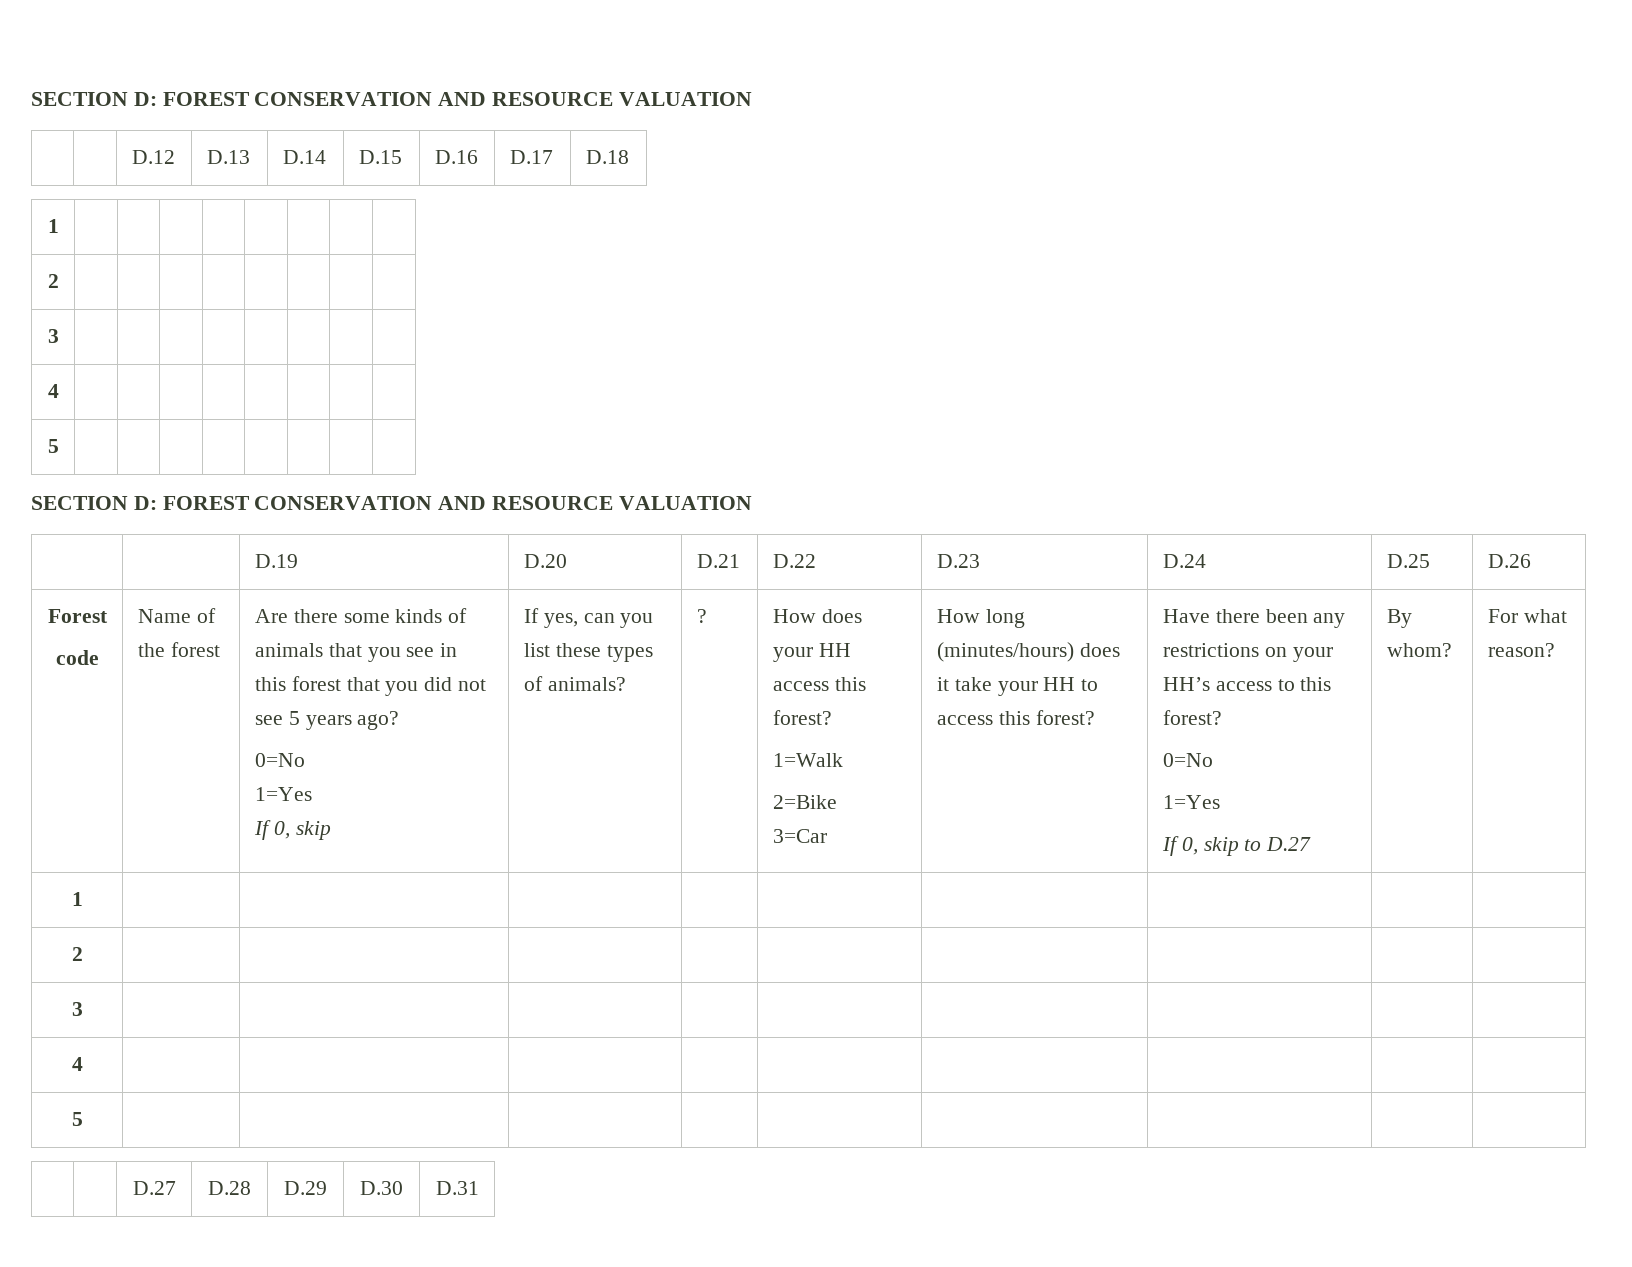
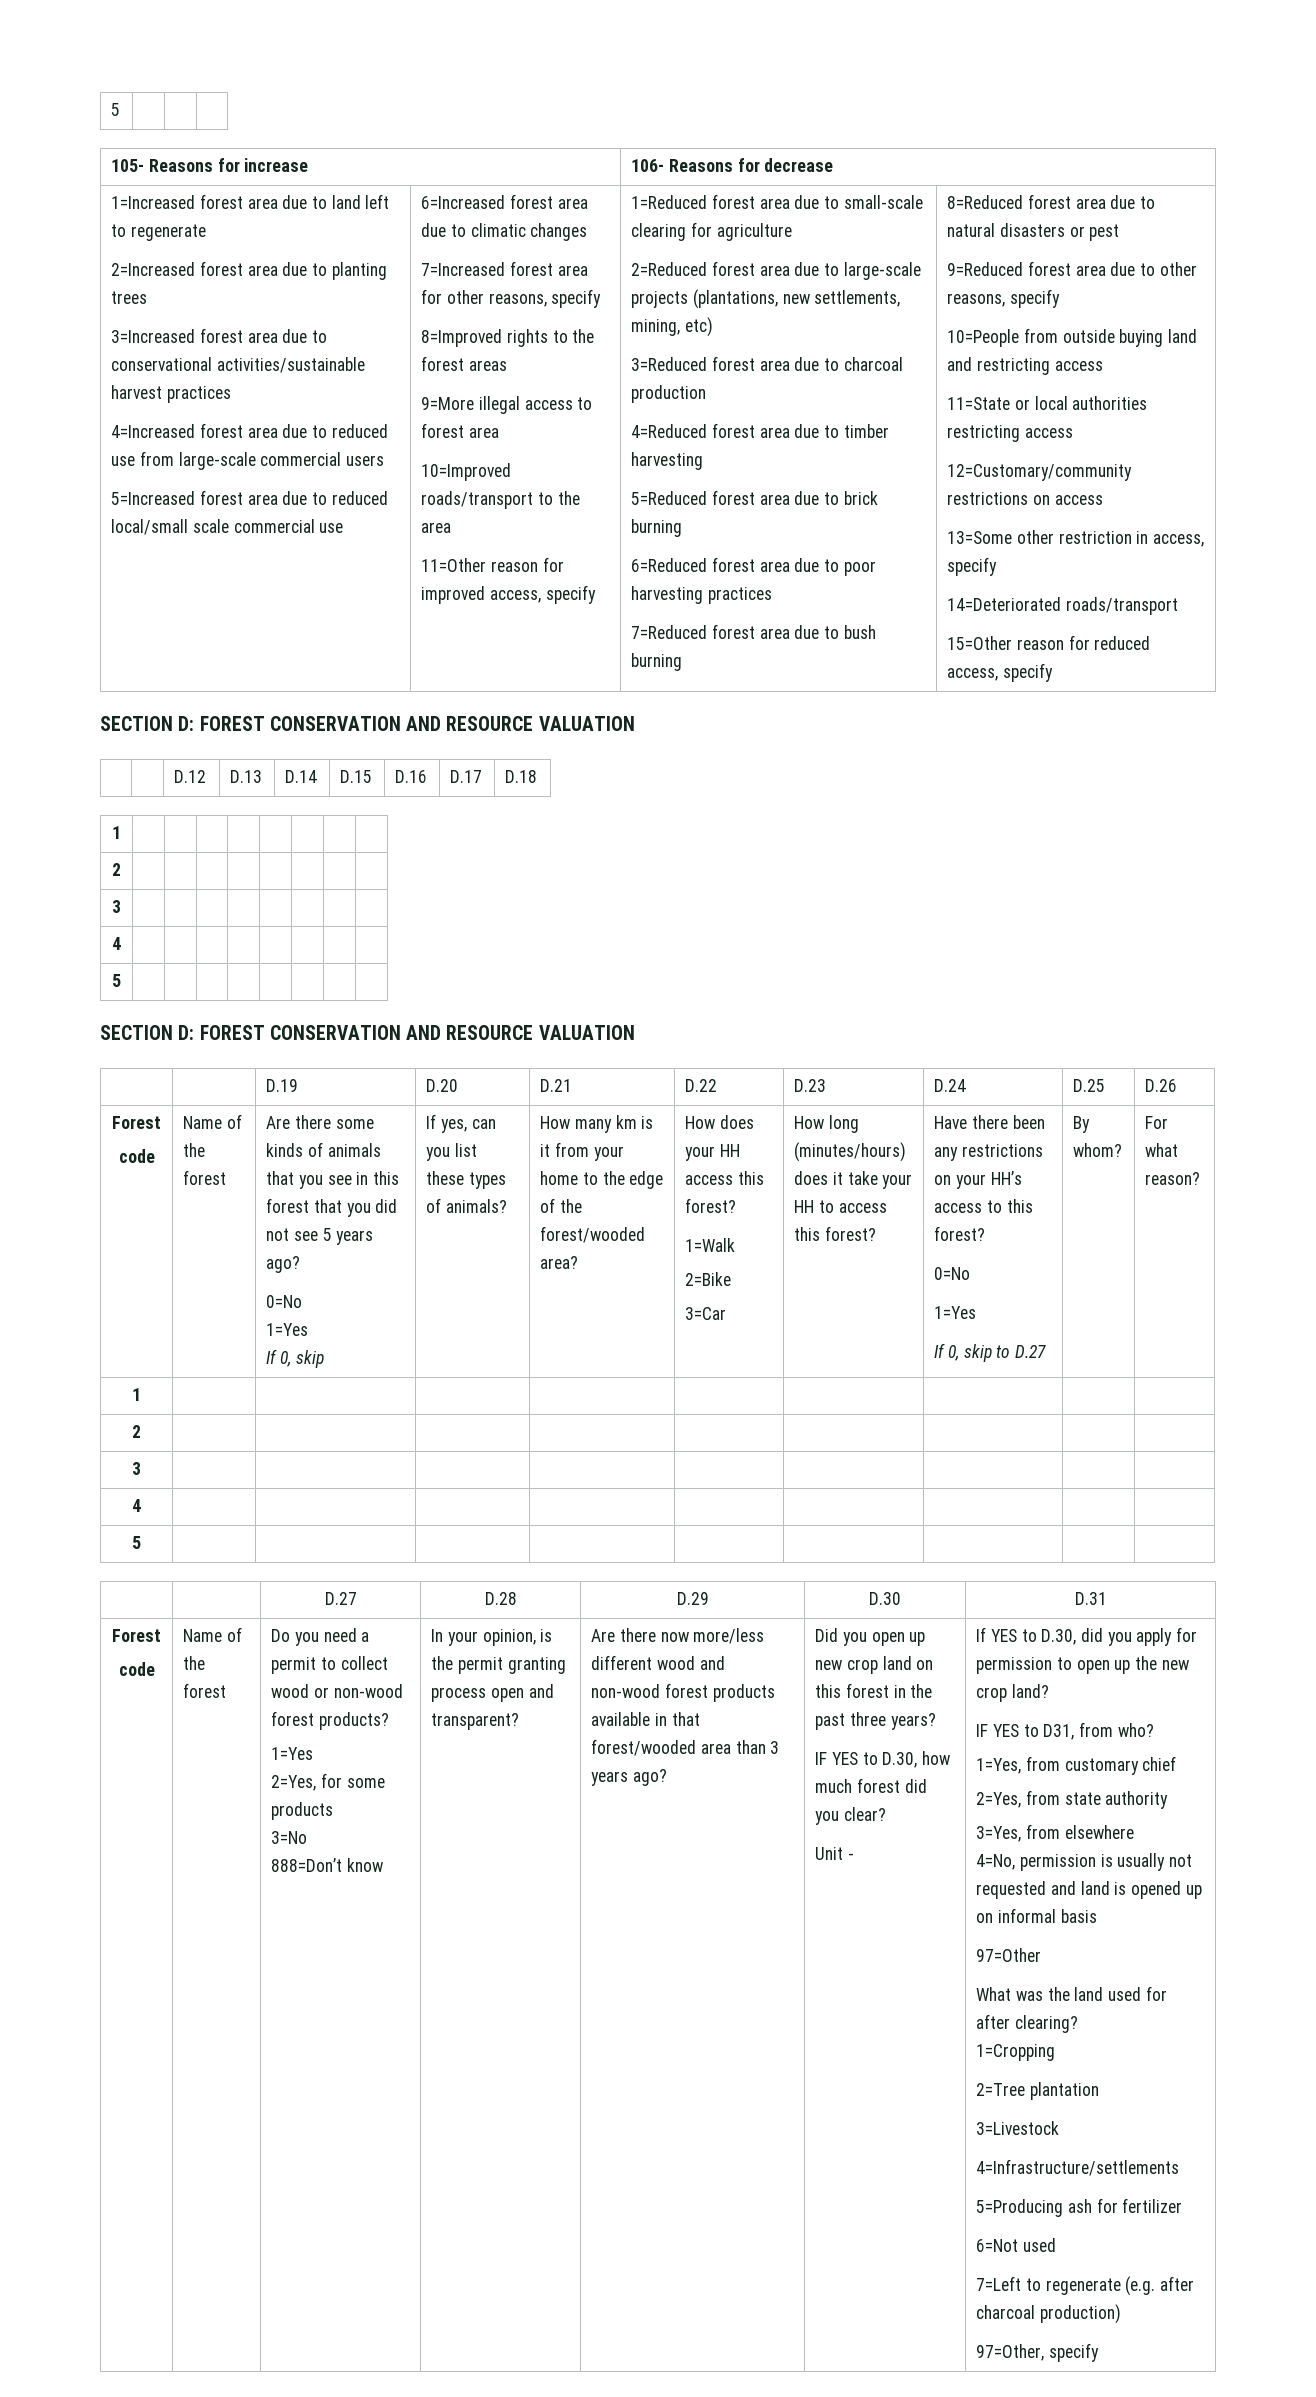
(31, 99) none -> [111,103,121,116] [111,158,309,172] [631,158,834,172] [111,194,390,209] [111,224,206,241] [111,261,387,280] [111,291,148,304] [111,328,327,343] [111,357,365,373] [111,385,231,403] [111,423,388,438] [111,451,384,470] [111,490,388,505] [111,519,344,535] [421,194,588,209] [421,223,588,241] [421,261,588,276] [421,289,602,308] [421,329,595,347] [421,356,507,371] [421,396,593,414] [421,423,499,438] [421,463,512,481] [421,491,580,509] [421,522,452,533] [421,557,564,572] [421,585,596,604] [631,194,923,209] [631,222,792,241] [631,261,921,280] [631,289,901,309] [631,317,713,337] [631,356,903,371] [631,385,707,403] [631,423,889,438] [631,452,704,470] [631,490,878,505] [631,519,683,537] [631,557,876,576] [631,586,772,604] [631,624,876,639] [631,653,683,671] [947,194,1155,209] [947,223,1120,241] [947,261,1197,276] [947,289,1060,308] [947,328,1197,347] [947,357,1103,375] [947,396,1148,410] [947,425,1073,442] [947,464,1133,481] [947,492,1103,505] [947,530,1204,547] [947,557,998,576] [947,597,1178,615] [947,635,1151,650] [947,663,1053,682] 5 | | | // 105- Reasons for increase | 106- Reasons for decrease // 1=Increased forest area due to land left to regenerate // 2=Increased forest area due to planting trees // 3=Increased forest area due to conservational activities/sustainable harvest practices // 4=Increased forest area due to reduced use from large-scale commercial users // 5=Increased forest area due to reduced local/small scale commercial use | 6=Increased forest area due to climatic changes // 7=Increased forest area for other reasons, specify // 8=Improved rights to the forest areas // 9=More illegal access to forest area // 10=Improved roads/transport to the area // 11=Other reason for improved access, specify | 1=Reduced forest area due to small-scale clearing for agriculture // 2=Reduced forest area due to large-scale projects (plantations, new settlements, mining, etc) // 3=Reduced forest area due to charcoal production // 4=Reduced forest area due to timber harvesting // 5=Reduced forest area due to brick burning // 6=Reduced forest area due to poor harvesting practices // 7=Reduced forest area due to bush burning | 8=Reduced forest area due to natural disasters or pest // 9=Reduced forest area due to other reasons, specify // 10=People from outside buying land and restricting access // 11=State or local authorities restricting access // 12=Customary/community restrictions on access // 13=Some other restriction in access, specify // 14=Deteriorated roads/transport // 15=Other reason for reduced access, specify //
[696,609,707,623] ? -> [540,1115,654,1133] [540,1142,624,1161] [540,1171,664,1189] [540,1198,582,1213] [540,1226,646,1243] [540,1256,579,1269] How many km is it from your home to the edge of the forest/wooded area?
(479, 1188) none -> [112,1629,161,1642] [118,1662,155,1676] [183,1627,242,1642] [183,1656,206,1670] [183,1683,227,1698] [271,1628,370,1646] [271,1656,388,1674] [271,1684,403,1698] [271,1711,389,1730] [271,1747,314,1760] [271,1773,385,1791] [271,1802,334,1820] [271,1831,308,1844] [271,1858,383,1872] [431,1629,553,1646] [431,1656,566,1674] [431,1684,554,1702] [431,1713,520,1730] [591,1628,765,1644] [591,1655,725,1670] [591,1683,775,1702] [591,1712,700,1726] [591,1739,780,1756] [591,1769,667,1786] [815,1628,926,1646] [815,1656,934,1674] [815,1683,933,1698] [815,1712,936,1730] [815,1751,950,1768] [815,1778,927,1793] [815,1807,886,1825] [815,1847,854,1860] [976,1627,1198,1646] [976,1656,1189,1674] [976,1684,1049,1702] [976,1722,1154,1740] [976,1756,1177,1775] [976,1790,1169,1809] [976,1824,1134,1842] [976,1853,1192,1871] [976,1881,1202,1899] [976,1908,1097,1923] [976,1948,1042,1962] [976,1986,1167,2001] [976,2014,1078,2033] [976,2044,1056,2061] [976,2082,1099,2100] [976,2121,1060,2135] [976,2159,1180,2176] [976,2198,1183,2217] [976,2238,1056,2252] [976,2276,1194,2296] [976,2304,1121,2324] [976,2343,1099,2362] // Forest // code | Name of the forest | Do you need a permit to collect wood or non-wood forest products? // 1=Yes // 2=Yes, for some products // 3=No // 888=Don’t know | In your opinion, is the permit granting process open and transparent? | Are there now more/less different wood and non-wood forest products available in that forest/wooded area than 3 years ago? | Did you open up new crop land on this forest in the past three years? // IF YES to D.30, how much forest did you clear? // Unit - | If YES to D.30, did you apply for permission to open up the new crop land? // IF YES to D31, from who? // 1=Yes, from customary chief // 2=Yes, from state authority // 3=Yes, from elsewhere // 4=No, permission is usually not requested and land is opened up on informal basis // 97=Other // What was the land used for after clearing? // 1=Cropping // 2=Tree plantation // 3=Livestock // 4=Infrastructure/settlements // 5=Producing ash for fertilizer // 6=Not used // 7=Left to regenerate (e.g. after charcoal production) // 97=Other, specify

